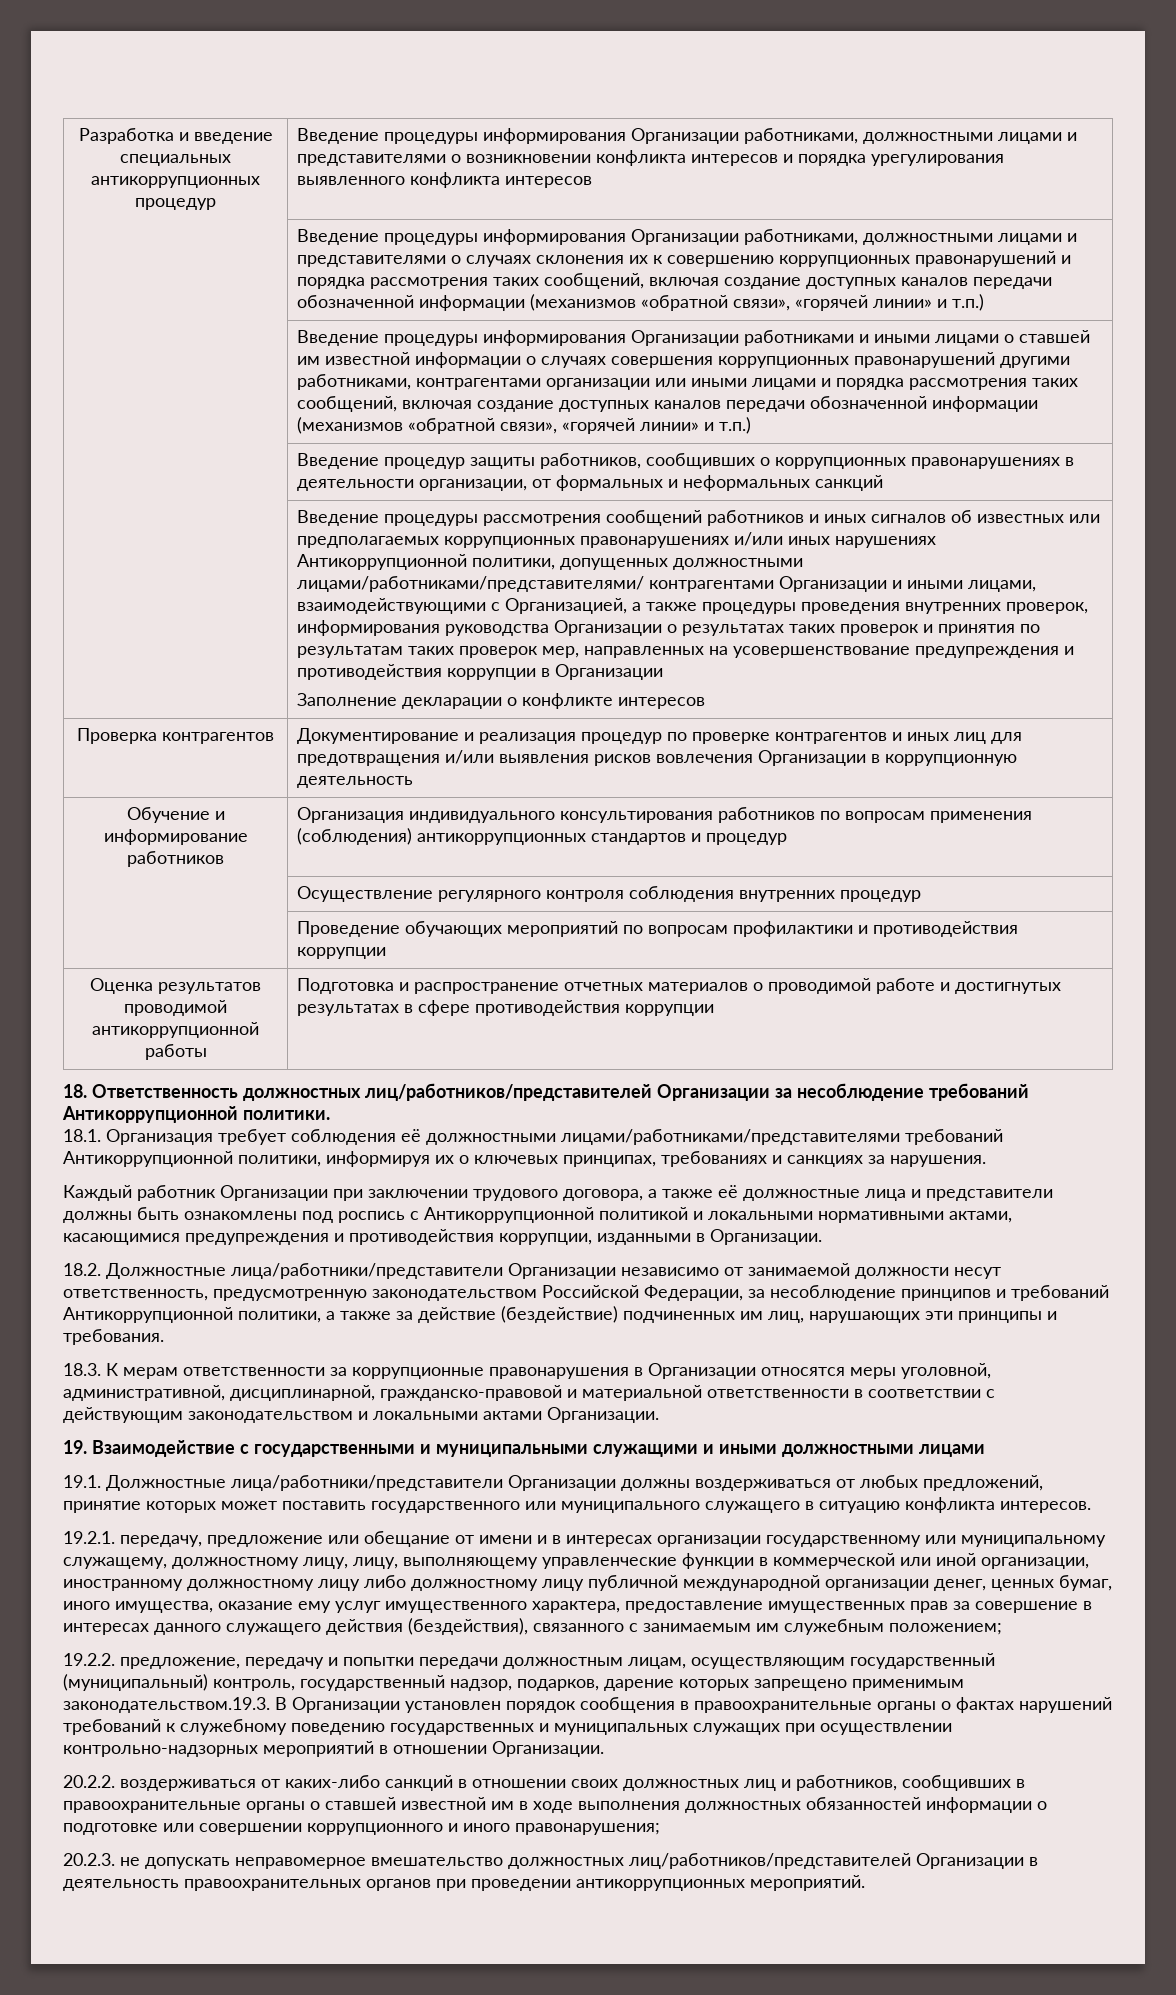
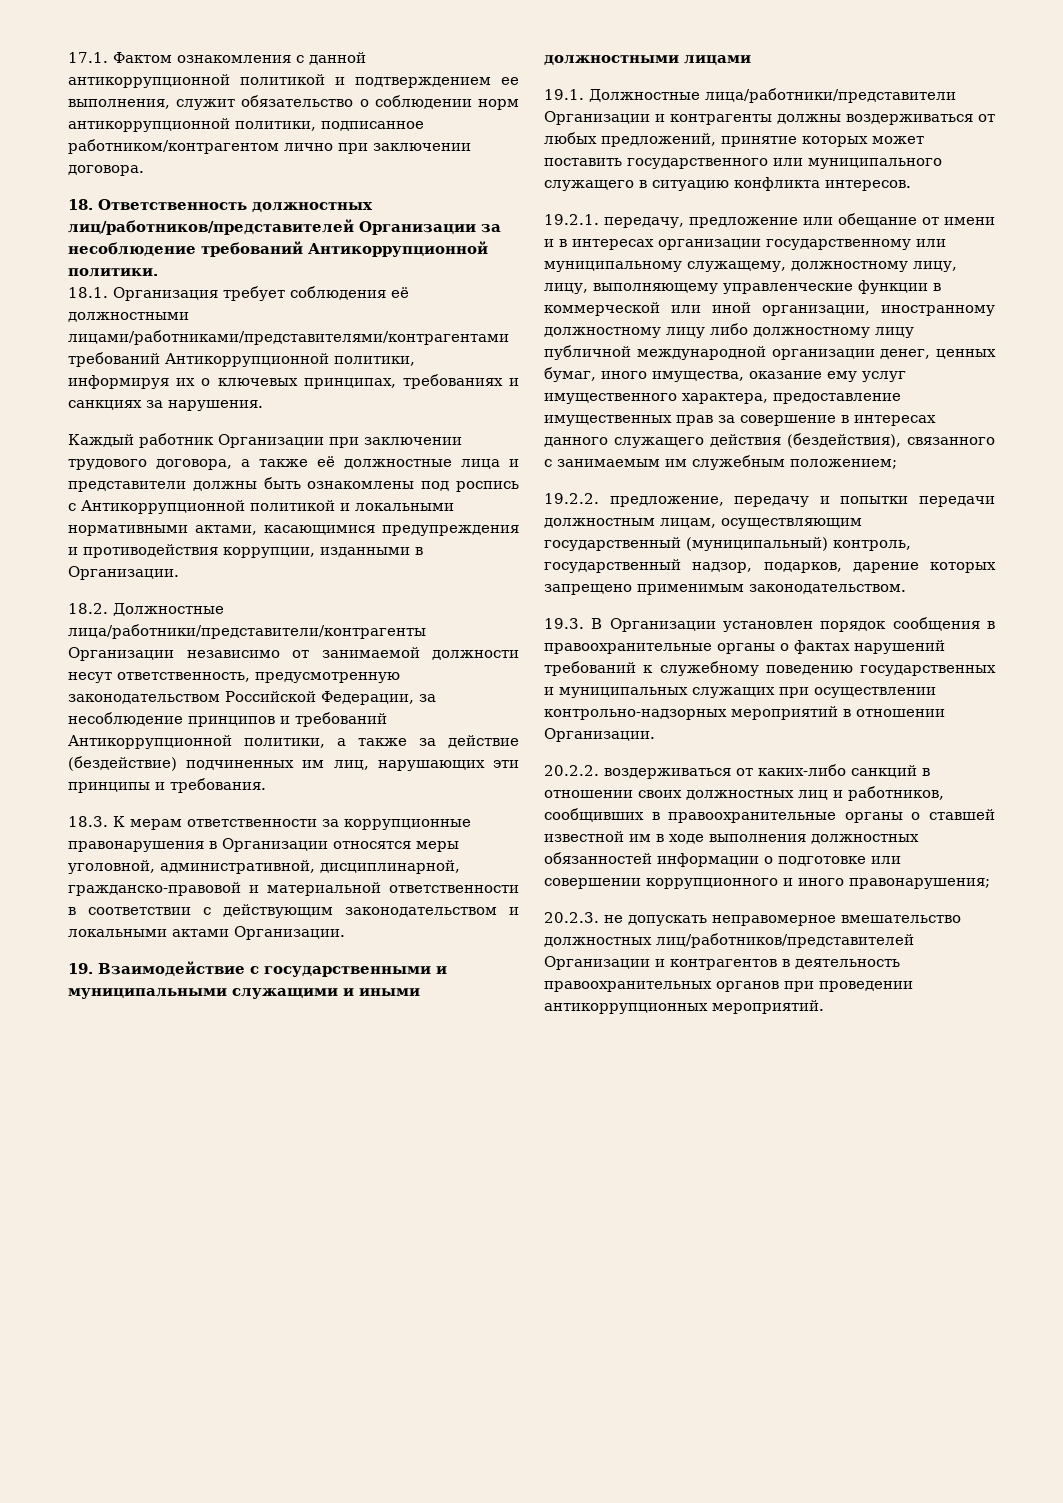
[78,128,273,144] [120,154,231,166] [91,176,260,188] [135,198,216,210] [297,128,1078,144] [297,150,1005,166] [297,172,593,188] [297,229,1078,245] [297,251,1072,267] [297,273,1053,289] [297,294,985,311] [297,330,1091,346] [297,352,1071,368] [297,374,1079,390] [297,396,1039,412] [297,417,752,434] [297,453,1075,469] [297,475,884,491] [297,510,1101,526] [297,532,937,548] [297,554,804,570] [297,576,1037,592] [297,598,1089,614] [297,620,1041,636] [297,646,1075,658] [297,664,664,680] [297,693,706,709] [77,728,274,744] [297,728,1023,744] [297,750,1018,766] [297,776,414,788] [126,807,225,823] [103,829,248,845] [127,851,224,867] [297,807,1033,823] [297,828,788,845] [297,886,922,902] [297,921,1019,937] [297,947,387,959] [90,978,261,994] [124,1000,227,1016] [92,1022,259,1038] [144,1044,207,1060] [297,978,1062,994] [297,1000,715,1016] Разработка и введение специальных антикоррупционных процедур | Введение процедуры информирования Организации работниками, должностными лицами и представителями о возникновении конфликта интересов и порядка урегулирования выявленного конфликта интересов // | Введение процедуры информирования Организации работниками, должностными лицами и представителями о случаях склонения их к совершению коррупционных правонарушений и порядка рассмотрения таких сообщений, включая создание доступных каналов передачи обозначенной информации (механизмов «обратной связи», «горячей линии» и т.п.) // | Введение процедуры информирования Организации работниками и иными лицами о ставшей им известной информации о случаях совершения коррупционных правонарушений другими работниками, контрагентами организации или иными лицами и порядка рассмотрения таких сообщений, включая создание доступных каналов передачи обозначенной информации (механизмов «обратной связи», «горячей линии» и т.п.) // | Введение процедур защиты работников, сообщивших о коррупционных правонарушениях в деятельности организации, от формальных и неформальных санкций // | Введение процедуры рассмотрения сообщений работников и иных сигналов об известных или предполагаемых коррупционных правонарушениях и/или иных нарушениях Антикоррупционной политики, допущенных должностными лицами/работниками/представителями/ контрагентами Организации и иными лицами, взаимодействующими с Организацией, а также процедуры проведения внутренних проверок, информирования руководства Организации о результатах таких проверок и принятия по результатам таких проверок мер, направленных на усовершенствование предупреждения и противодействия коррупции в Организации // Заполнение декларации о конфликте интересов // Проверка контрагентов | Документирование и реализация процедур по проверке контрагентов и иных лиц для предотвращения и/или выявления рисков вовлечения Организации в коррупционную деятельность // Обучение и информирование работников | Организация индивидуального консультирования работников по вопросам применения (соблюдения) антикоррупционных стандартов и процедур // | Осуществление регулярного контроля соблюдения внутренних процедур // | Проведение обучающих мероприятий по вопросам профилактики и противодействия коррупции // Оценка результатов проводимой антикоррупционной работы | Подготовка и распространение отчетных материалов о проводимой работе и достигнутых результатах в сфере противодействия коррупции -> [68,52,366,65] [68,74,519,88] [68,95,519,110] [68,118,424,132] [68,139,471,154] [68,165,144,176] 17.1. Фактом ознакомления с данной антикоррупционной политикой и подтверждением ее выполнения, служит обязательство о соблюдении норм антикоррупционной политики, подписанное работником/контрагентом лично при заключении договора.
[561,1129,900,1145] лицами/работниками/представителями -> [68,330,509,345] лицами/работниками/представителями/контрагентами
[231,1263,503,1279] лица/работники/представители -> [68,624,426,639] лица/работники/представители/контрагенты
(616, 1483) none -> [655,114,772,125] и контрагенты
[63,1697,270,1713] законодательством.19.3. -> [749,584,906,594] [544,618,584,629] законодательством. // 19.3.
(1024, 1861) none -> [655,959,777,970] и контрагентов

